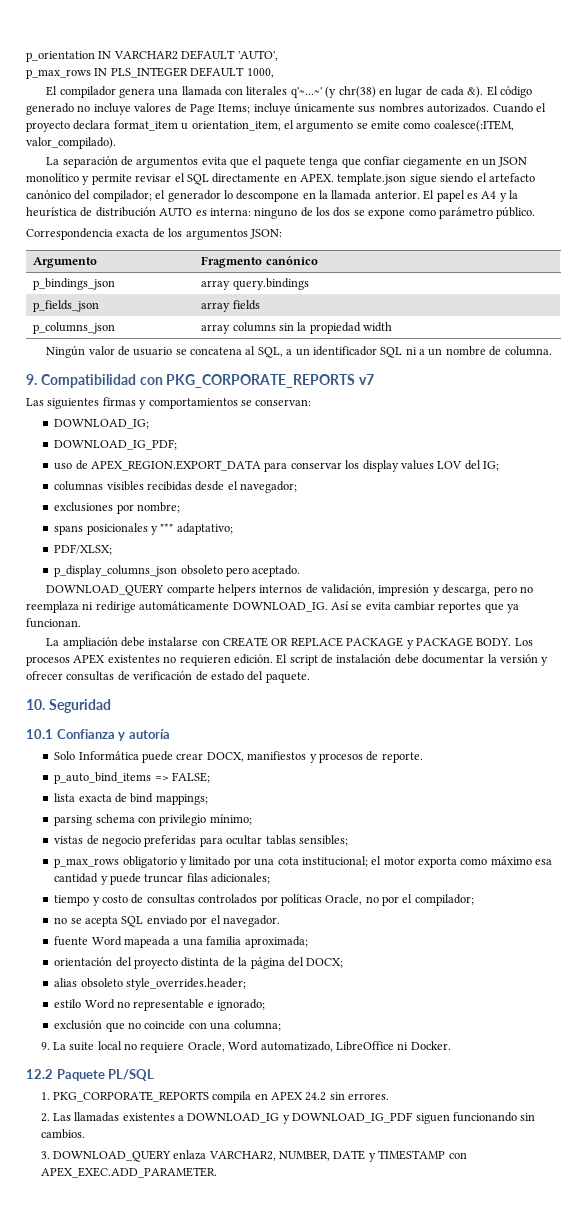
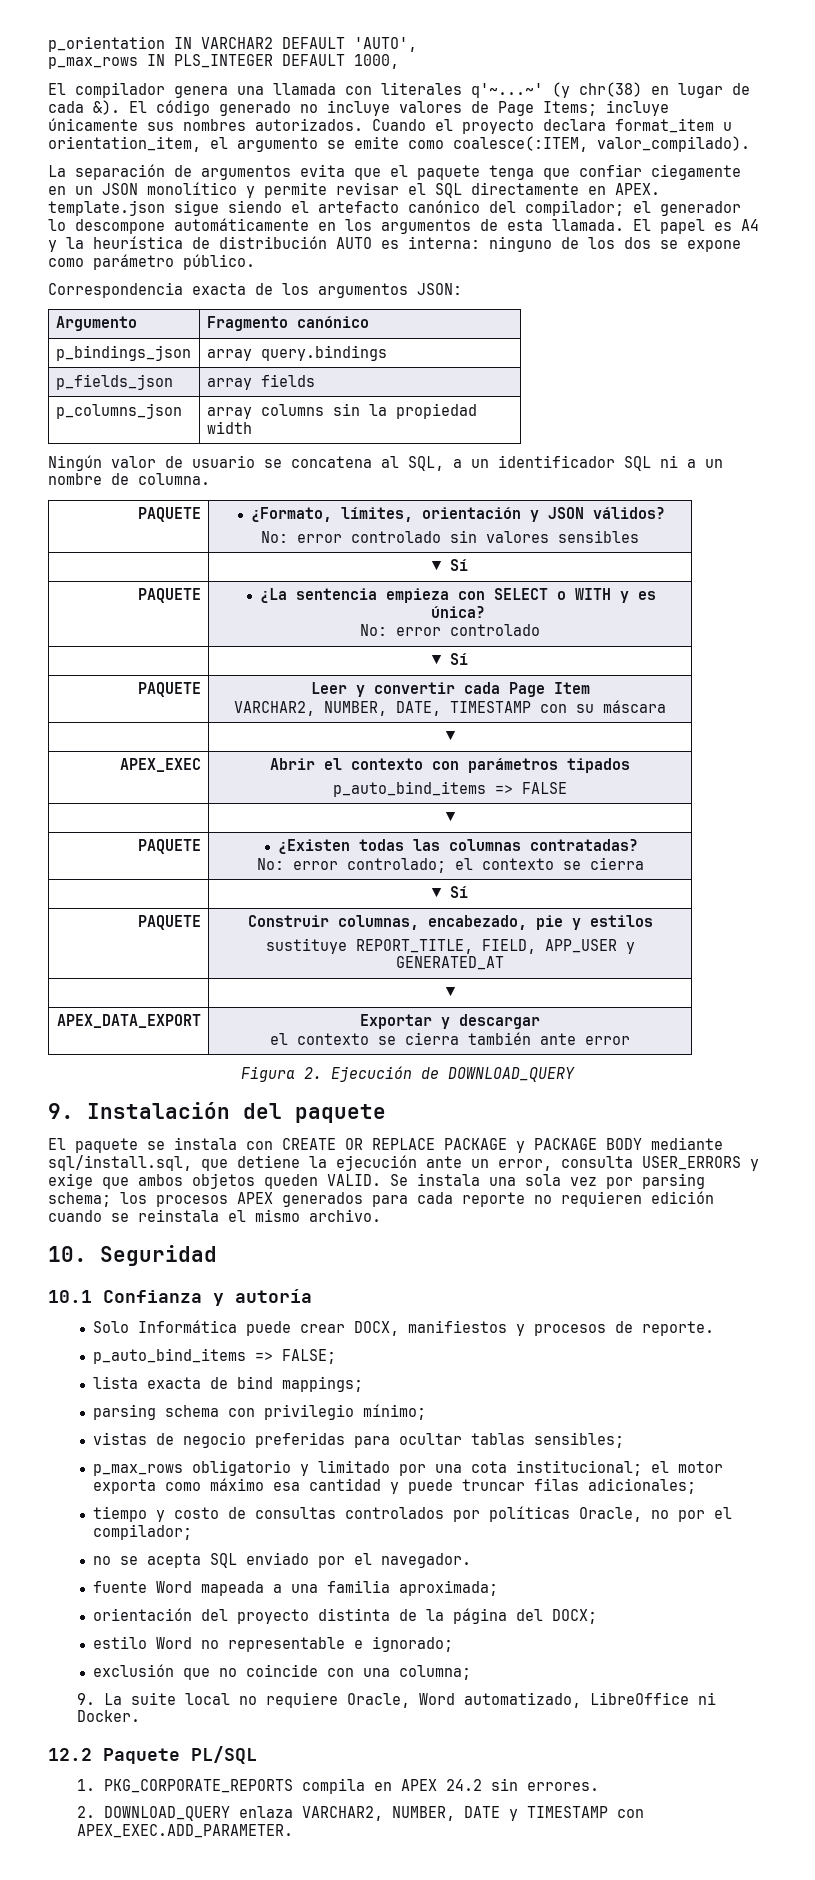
[302,190,420,200] en la llamada anterior. -> [174,218,624,234] automáticamente en los argumentos de esta llamada.
[26,374,375,388] [26,397,312,409] [54,419,150,429] [54,439,178,450] [54,460,500,472] [54,481,298,493] [54,502,181,514] [54,523,233,535] [54,544,113,555] [54,565,301,577] [46,584,533,596] [26,601,520,613] [26,618,81,628] [46,637,199,649] // 9. Compatibilidad con PKG_CORPORATE_REPORTS v7 // Las siguientes firmas y comportamientos se conservan: // DOWNLOAD_IG; // DOWNLOAD_IG_PDF; // uso de APEX_REGION.EXPORT_DATA para conservar los display values LOV del IG; // columnas visibles recibidas desde el navegador; // exclusiones por nombre; // spans posicionales y "*" adaptativo; // PDF/XLSX; // p_display_columns_json obsoleto pero aceptado. // DOWNLOAD_QUERY comparte helpers internos de validación, impresión y descarga, pero no reemplaza ni redirige automáticamente DOWNLOAD_IG. Así se evita cambiar reportes que ya funcionan. // La ampliación debe instalarse -> [138,507,202,522] [250,507,665,522] [261,530,639,543] [430,559,468,571] [138,588,202,603] [259,588,656,603] [430,606,485,618] [359,624,540,636] [430,653,468,665] [138,682,202,697] [310,682,590,697] [234,700,666,716] [444,731,456,741] [120,758,202,772] [270,758,630,773] [332,781,567,797] [444,812,456,822] [138,839,202,854] [277,839,638,854] [256,857,644,873] [430,886,468,898] [138,915,202,930] [247,915,653,930] [265,938,635,954] [395,956,504,970] [444,987,456,997] [57,1014,202,1028] [359,1014,540,1029] [270,1032,630,1045] [241,1066,575,1082] [48,1102,386,1123] [48,1137,237,1153] // PAQUETE | ¿Formato, límites, orientación y JSON válidos? // No: error controlado sin valores sensibles // | ▼ Sí // PAQUETE | ¿La sentencia empieza con SELECT o WITH y es única? // No: error controlado // | ▼ Sí // PAQUETE | Leer y convertir cada Page Item // VARCHAR2, NUMBER, DATE, TIMESTAMP con su máscara // | ▼ // APEX_EXEC | Abrir el contexto con parámetros tipados // p_auto_bind_items => FALSE // | ▼ // PAQUETE | ¿Existen todas las columnas contratadas? // No: error controlado; el contexto se cierra // | ▼ Sí // PAQUETE | Construir columnas, encabezado, pie y estilos // sustituye REPORT_TITLE, FIELD, APP_USER y GENERATED_AT // | ▼ // APEX_DATA_EXPORT | Exportar y descargar // el contexto se cierra también ante error // Figura 2. Ejecución de DOWNLOAD_QUERY // 9. Instalación del paquete // El paquete se instala
[476,638,533,646] [26,654,549,666] [26,671,310,683] BODY. Los procesos APEX existentes no requieren edición. El script de instalación debe documentar la versión y ofrecer consultas de verificación de estado del paquete. -> [606,1137,723,1150] [48,1155,759,1171] [48,1173,705,1189] [48,1191,714,1207] [48,1209,381,1222] BODY mediante sql/install.sql, que detiene la ejecución ante un error, consulta USER_ERRORS y exige que ambos objetos queden VALID. Se instala una sola vez por parsing schema; los procesos APEX generados para cada reporte no requieren edición cuando se reinstala el mismo archivo.
[54,978,247,990] // alias obsoleto style_overrides.header; -> (597, 1616) none
[52,1112,536,1124] [40,1129,85,1139] [40,1151,50,1159] Las llamadas existentes a DOWNLOAD_IG y DOWNLOAD_IG_PDF siguen funcionando sin cambios. // 3. -> (95, 1812) none

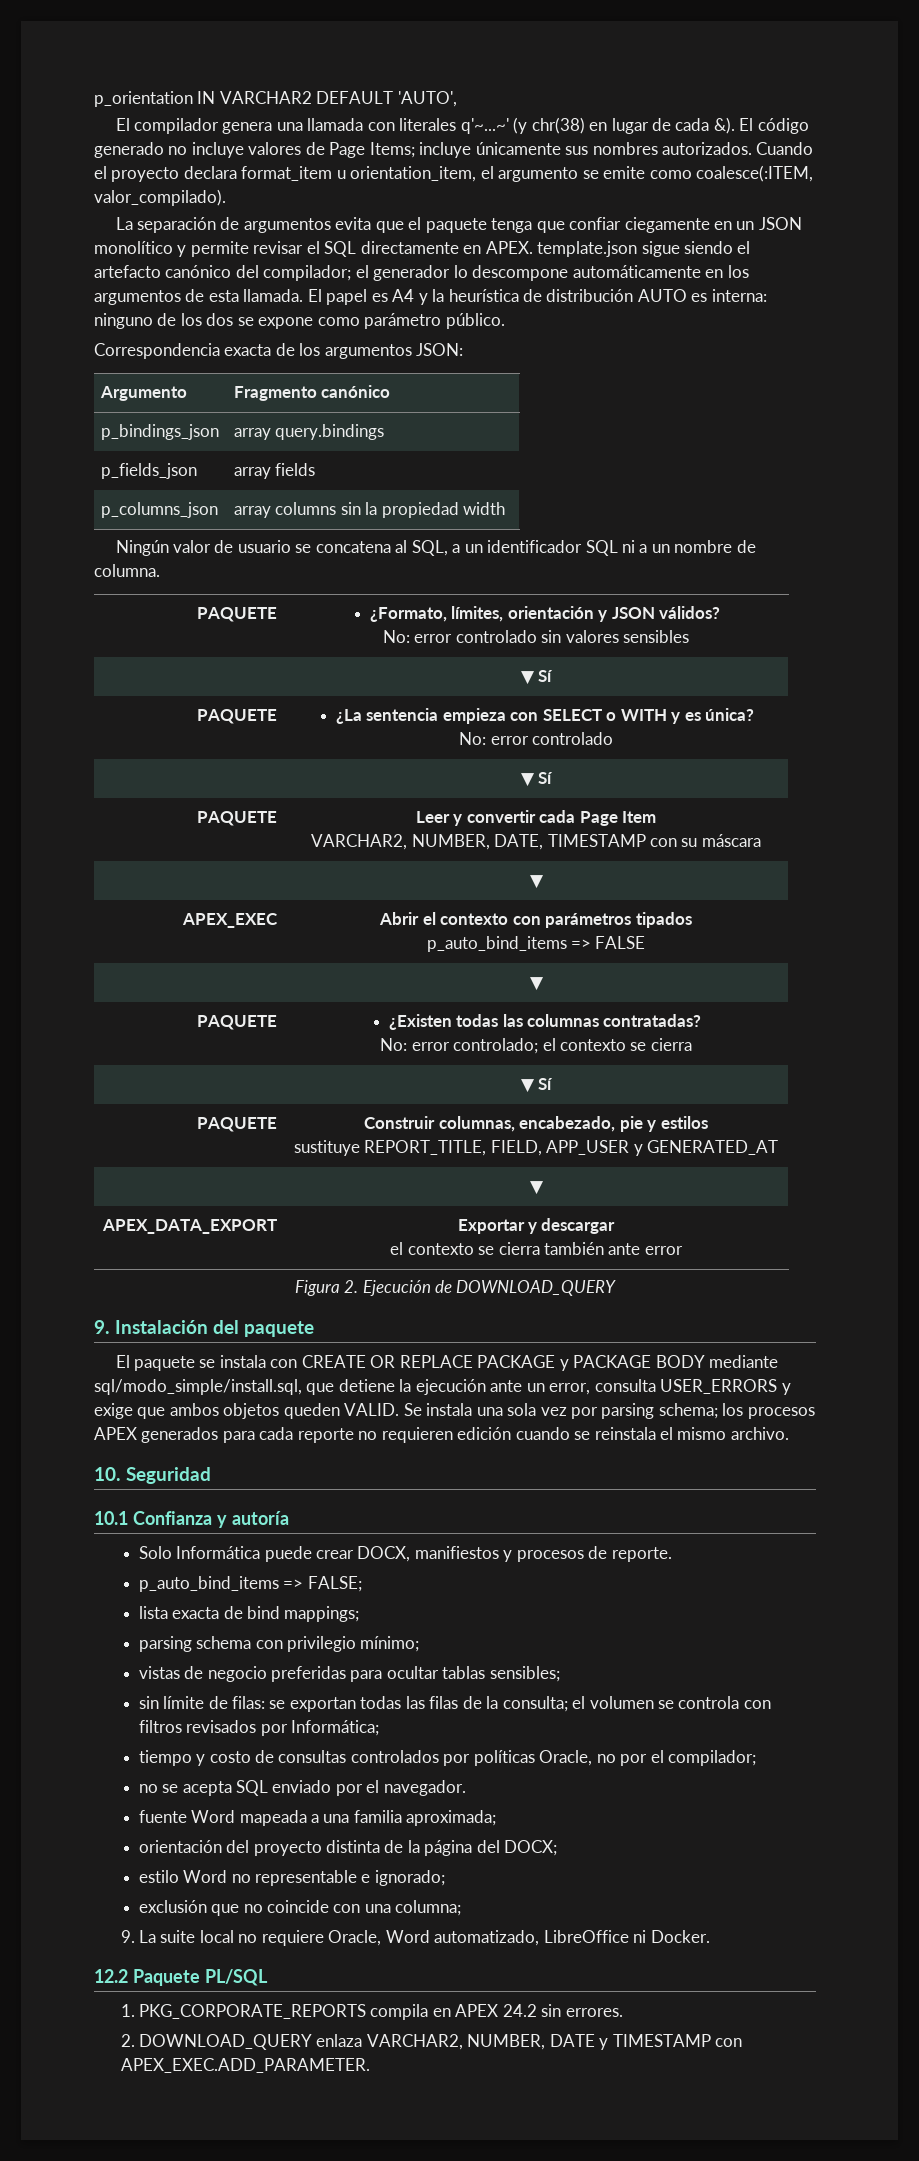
[48,54,399,69] // p_max_rows IN PLS_INTEGER DEFAULT 1000, -> (457, 99) none
[48,1155,192,1171] sql/install.sql, -> [94,1379,302,1395] sql/modo_simple/install.sql,
[92,1460,723,1476] [92,1478,696,1494] p_max_rows obligatorio y limitado por una cota institucional; el motor exporta como máximo esa cantidad y puede truncar filas adicionales; -> [138,1696,771,1712] [138,1720,380,1736] sin límite de filas: se exportan todas las filas de la consulta; el volumen se controla con filtros revisados por Informática;

